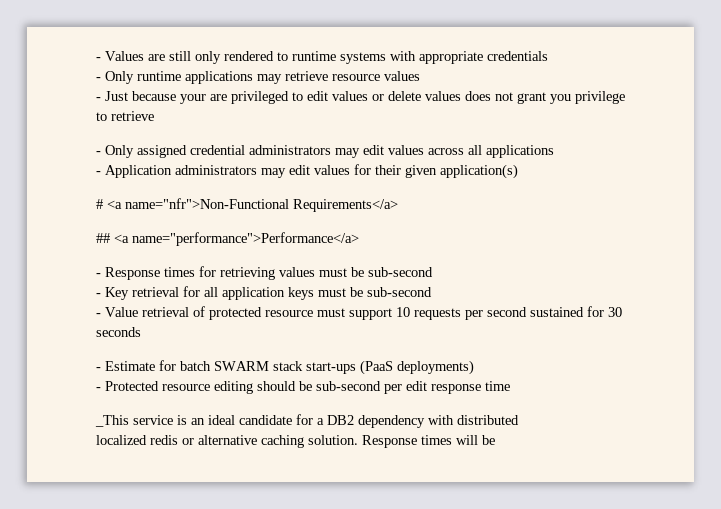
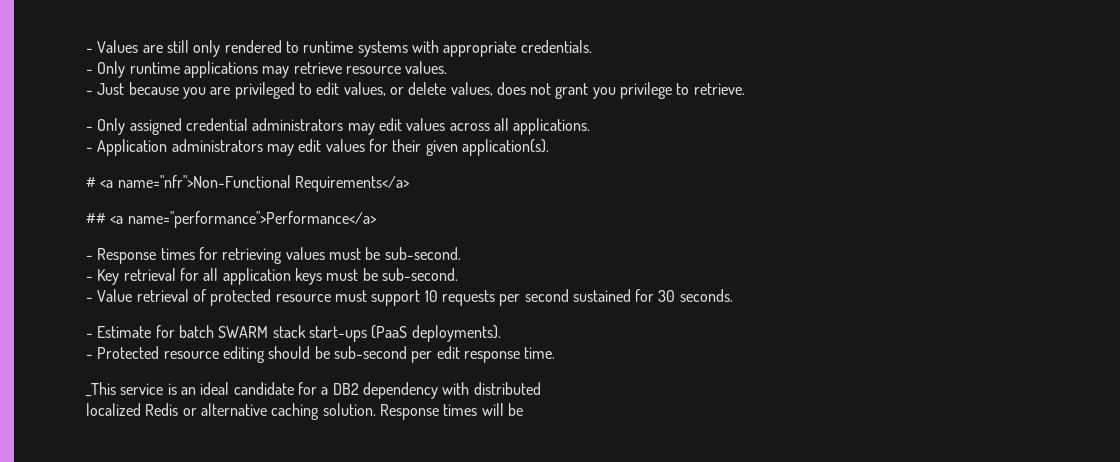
[487,51,548,61] credentials -> [520,40,592,53] credentials.
[384,71,420,81] values -> [405,61,448,74] values.
[180,94,206,104] your -> [182,87,206,99] you
[332,91,368,101] values -> [343,82,386,96] values,
[425,91,461,101] values -> [450,82,493,96] values,
[111,111,154,121] retrieve -> [693,83,745,95] retrieve.
[486,145,554,158] applications -> [513,118,591,135] applications.
[440,164,518,179] application(s) -> [461,139,549,156] application(s).
[368,267,433,277] sub-second -> [384,247,461,260] sub-second.
[367,287,432,297] sub-second -> [381,268,458,281] sub-second.
[96,327,141,337] seconds -> [679,289,733,302] seconds.
[397,360,474,375] deployments) -> [411,325,501,342] deployments).
[485,381,510,391] time -> [524,347,556,359] time.
[150,435,178,445] redis -> [145,403,179,416] Redis

